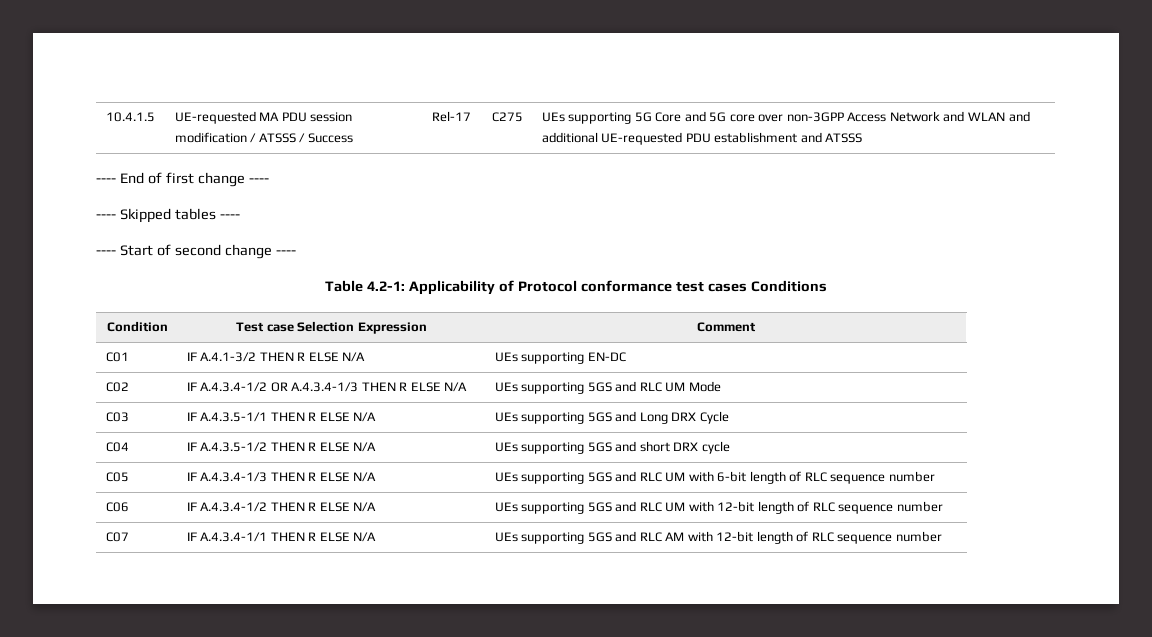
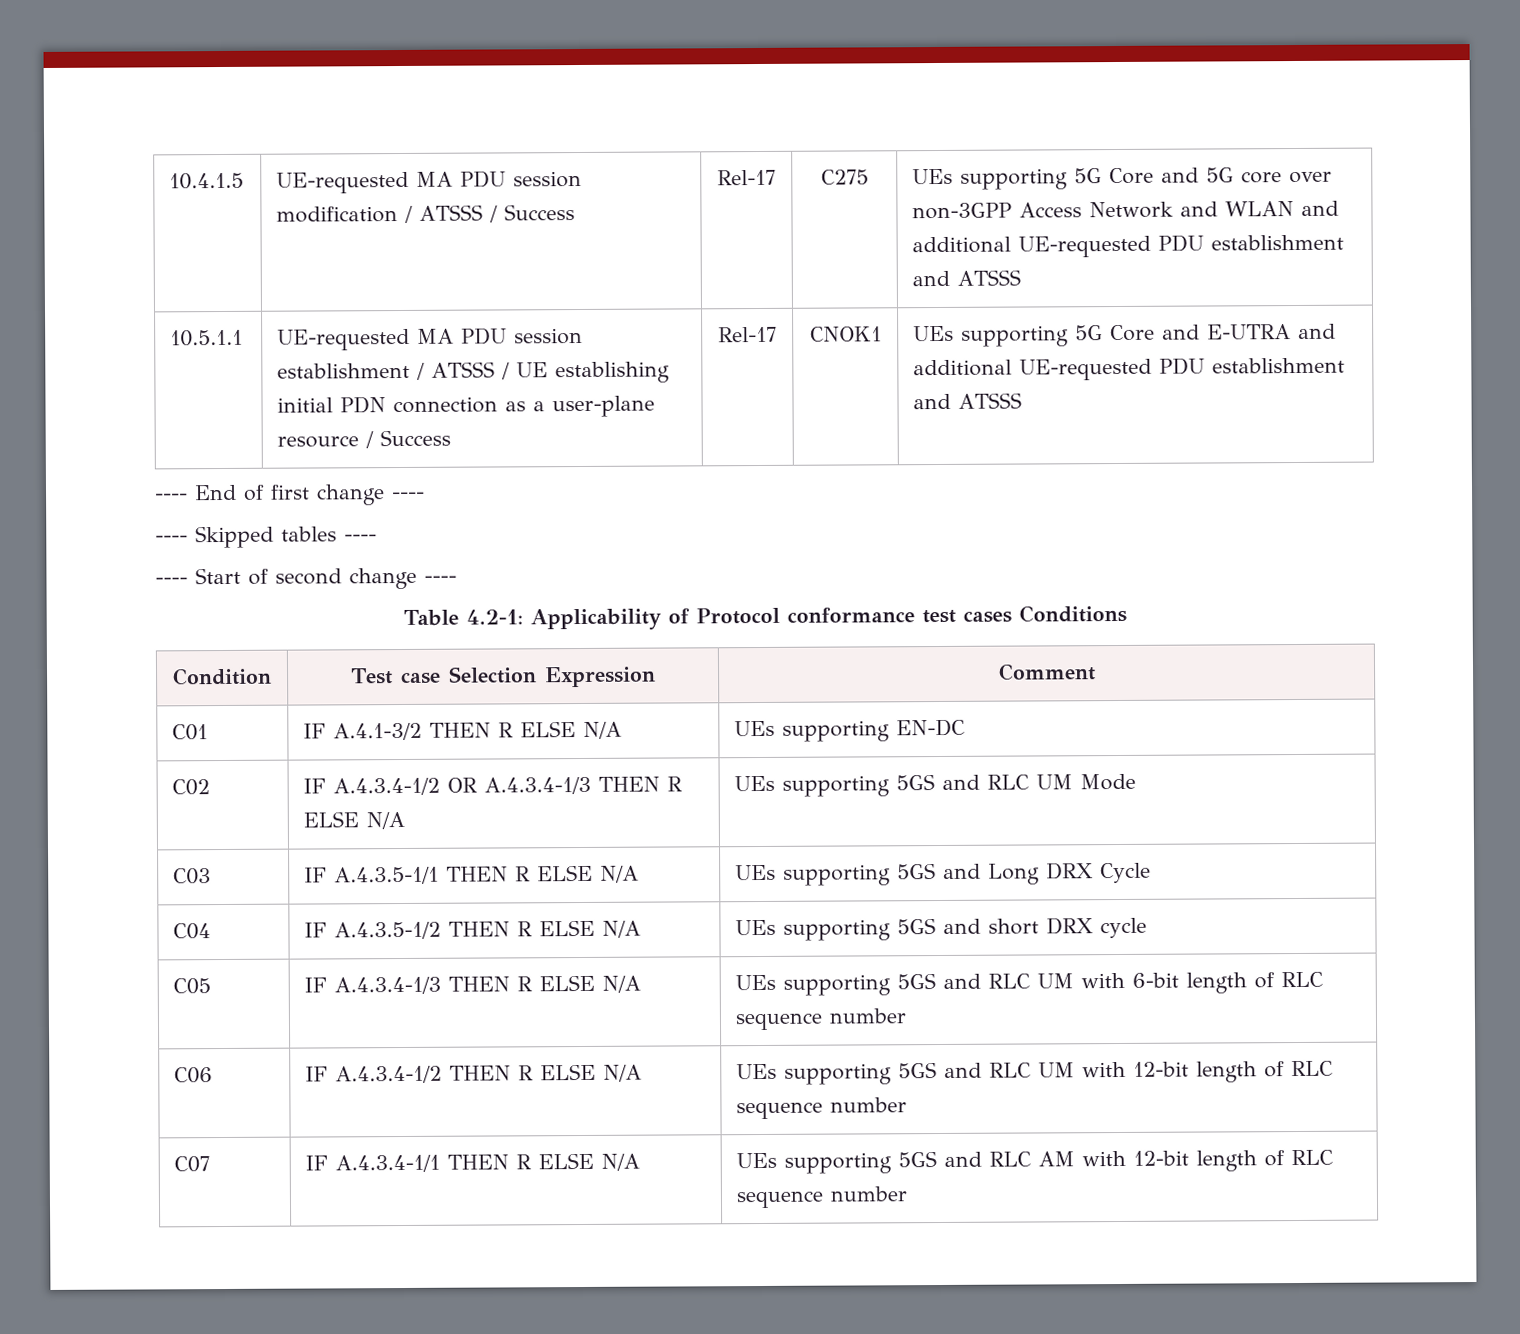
(863, 138) none -> [170,329,244,347] [277,327,584,351] [277,361,671,384] [277,395,656,418] [277,429,452,449] [718,326,777,343] [809,326,882,342] [913,323,1337,347] [913,357,1346,381] [913,392,1023,410] // 10.5.1.1 | UE-requested MA PDU session establishment / ATSSS / UE establishing initial PDN connection as a user-plane resource / Success | Rel-17 | CNOK1 | UEs supporting 5G Core and E-UTRA and additional UE-requested PDU establishment and ATSSS

